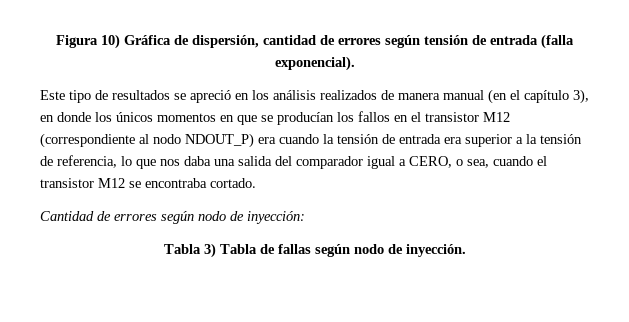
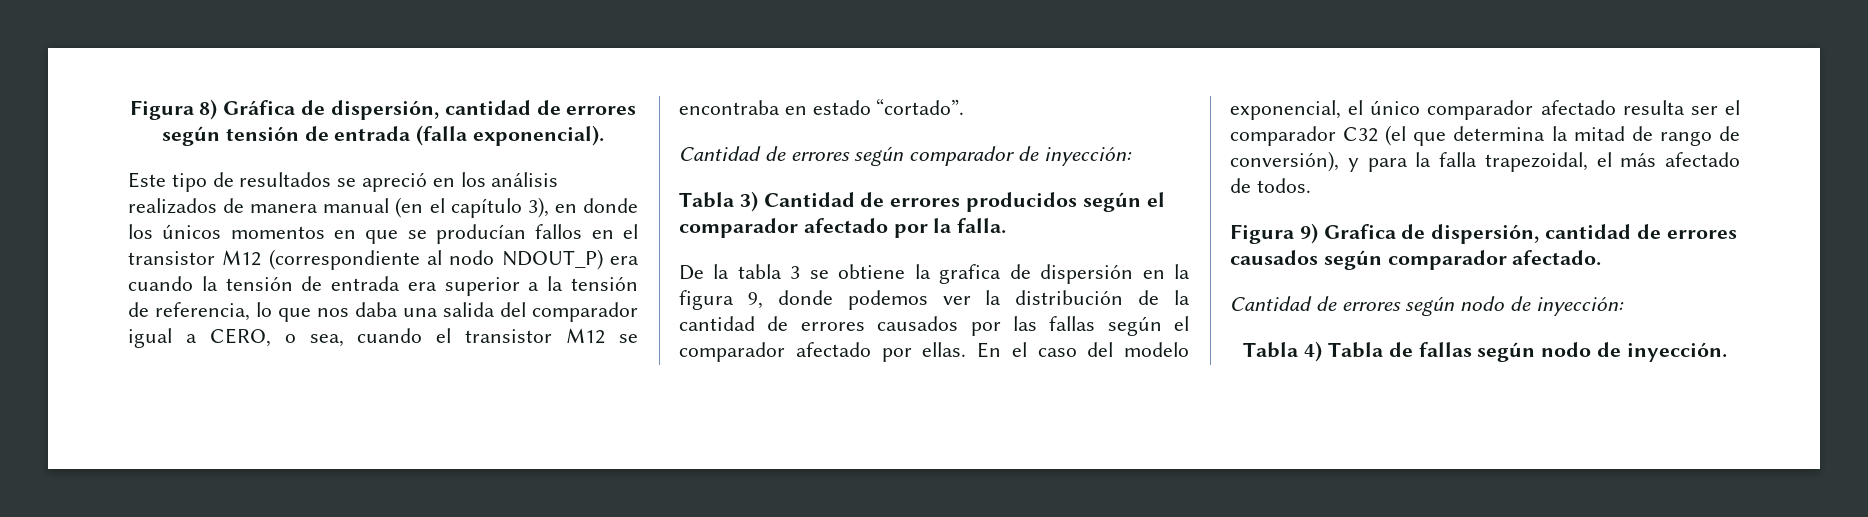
[56,34,120,49] Figura 10) -> [129,99,218,120] Figura 8)
[337,112,354,122] los -> (526, 234) none
[210,178,256,188] cortado. -> [784,98,965,115] [679,146,1132,166] [679,191,1165,212] [679,218,1007,238] [679,264,1190,284] [679,290,1190,310] [679,316,1189,336] [679,342,1189,362] [1230,100,1740,120] [1230,125,1740,146] [1230,151,1740,172] [1230,178,1311,193] [1230,223,1737,244] [1230,250,1602,270] en estado “cortado”. // Cantidad de errores según comparador de inyección: // Tabla 3) Cantidad de errores producidos según el comparador afectado por la falla. // De la tabla 3 se obtiene la grafica de dispersión en la figura 9, donde podemos ver la distribución de la cantidad de errores causados por las fallas según el comparador afectado por ellas. En el caso del modelo exponencial, el único comparador afectado resulta ser el comparador C32 (el que determina la mitad de rango de conversión), y para la falla trapezoidal, el más afectado de todos. // Figura 9) Grafica de dispersión, cantidad de errores causados según comparador afectado.
[203,243,216,258] 3) -> [1304,341,1323,362] 4)

